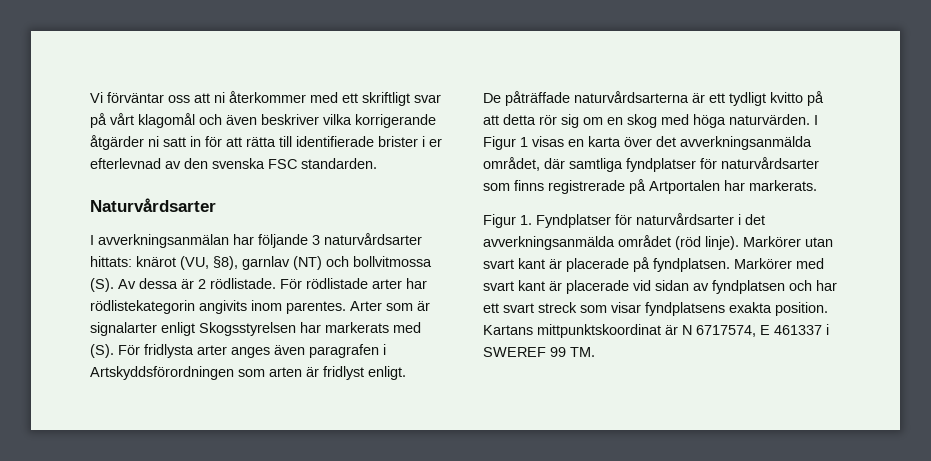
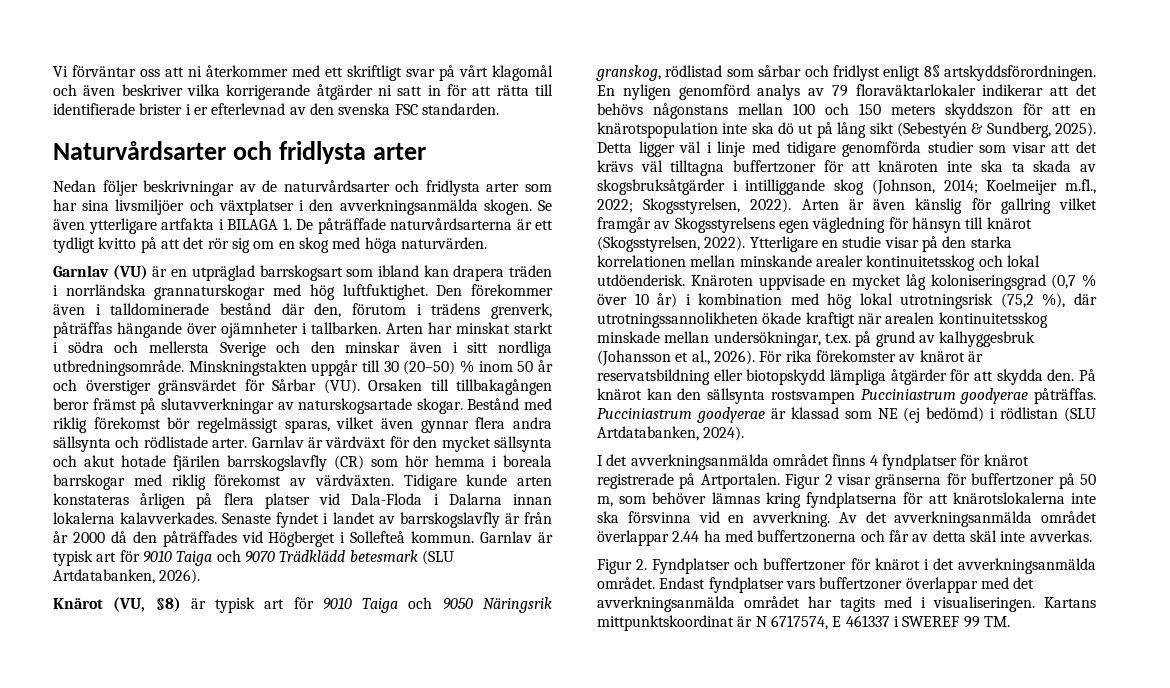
[90,233,422,248] [90,256,432,270] [90,278,427,292] [90,300,430,314] [90,322,421,336] [90,344,386,358] [90,366,406,380] // I avverkningsanmälan har följande 3 naturvårdsarter hittats: knärot (VU, §8), garnlav (NT) och bollvitmossa (S). Av dessa är 2 rödlistade. För rödlistade arter har rödlistekategorin angivits inom parentes. Arter som är signalarter enligt Skogsstyrelsen har markerats med (S). För fridlysta arter anges även paragrafen i Artskyddsförordningen som arten är fridlyst enligt. // -> [233,141,427,164] [53,180,552,196] [53,199,552,215] [53,218,292,234] och fridlysta arter // Nedan följer beskrivningar av de naturvårdsarter och fridlysta arter som har sina livsmiljöer och växtplatser i den avverkningsanmälda skogen. Se även ytterligare artfakta i BILAGA 1.
[503,114,536,125] detta -> [183,237,205,249] det
[814,115,818,125] [483,136,812,150] [483,157,819,172] [483,179,817,194] [483,213,765,228] [483,235,833,250] [483,257,824,272] [483,280,837,294] [483,302,828,316] I Figur 1 visas en karta över det avverkningsanmälda området, där samtliga fyndplatser för naturvårdsarter som finns registrerade på Artportalen har markerats. // Figur 1. Fyndplatser för naturvårdsarter i det avverkningsanmälda området (röd linje). Markörer utan svart kant är placerade på fyndplatsen. Markörer med svart kant är placerade vid sidan av fyndplatsen och har ett svart streck som visar fyndplatsens exakta position. -> [53,265,552,281] [53,284,553,300] [53,303,552,319] [53,322,553,338] [53,341,552,357] [53,360,554,376] [53,379,552,395] [53,398,552,414] [53,417,552,433] [53,436,552,452] [53,455,552,471] [53,474,552,490] [53,493,552,509] [53,512,552,528] [53,531,554,547] [53,550,454,566] [53,569,201,584] [53,597,552,613] [596,65,1096,81] [597,84,1097,100] [597,103,1096,119] [597,122,1096,138] [597,141,1097,157] [597,160,1096,176] [597,179,1096,195] [597,198,1097,214] [597,217,1032,233] [597,236,1012,252] [597,255,1040,271] [597,274,1096,290] [597,293,1097,309] [597,312,1048,328] [597,331,1036,347] [597,350,983,366] [597,369,1096,385] [597,388,1096,404] [597,407,1096,423] [597,426,745,441] [597,454,1029,470] [597,473,1096,489] [597,492,1096,508] [597,511,1097,527] [597,530,1092,546] [597,558,1096,574] [597,577,1035,593] [597,596,1035,612] // Garnlav (VU) är en utpräglad barrskogsart som ibland kan drapera träden i norrländska grannaturskogar med hög luftfuktighet. Den förekommer även i talldominerade bestånd där den, förutom i trädens grenverk, påträffas hängande över ojämnheter i tallbarken. Arten har minskat starkt i södra och mellersta Sverige och den minskar även i sitt nordliga utbredningsområde. Minskningstakten uppgår till 30 (20–50) % inom 50 år och överstiger gränsvärdet för Sårbar (VU). Orsaken till tillbakagången beror främst på slutavverkningar av naturskogsartade skogar. Bestånd med riklig förekomst bör regelmässigt sparas, vilket även gynnar flera andra sällsynta och rödlistade arter. Garnlav är värdväxt för den mycket sällsynta och akut hotade fjärilen barrskogslavfly (CR) som hör hemma i boreala barrskogar med riklig förekomst av värdväxten. Tidigare kunde arten konstateras årligen på flera platser vid Dala-Floda i Dalarna innan lokalerna kalavverkades. Senaste fyndet i landet av barrskogslavfly är från år 2000 då den påträffades vid Högberget i Sollefteå kommun. Garnlav är typisk art för 9010 Taiga och 9070 Trädklädd betesmark (SLU Artdatabanken, 2026). // Knärot (VU, §8) är typisk art för 9010 Taiga och 9050 Näringsrik granskog, rödlistad som sårbar och fridlyst enligt 8§ artskyddsförordningen. En nyligen genomförd analys av 79 floraväktarlokaler indikerar att det behövs någonstans mellan 100 och 150 meters skyddszon för att en knärotspopulation inte ska dö ut på lång sikt (Sebestyén & Sundberg, 2025). Detta ligger väl i linje med tidigare genomförda studier som visar att det krävs väl tilltagna buffertzoner för att knäroten inte ska ta skada av skogsbruksåtgärder i intilliggande skog (Johnson, 2014; Koelmeijer m.fl., 2022; Skogsstyrelsen, 2022). Arten är även känslig för gallring vilket framgår av Skogsstyrelsens egen vägledning för hänsyn till knärot (Skogsstyrelsen, 2022). Ytterligare en studie visar på den starka korrelationen mellan minskande arealer kontinuitetsskog och lokal utdöenderisk. Knäroten uppvisade en mycket låg koloniseringsgrad (0,7 % över 10 år) i kombination med hög lokal utrotningsrisk (75,2 %), där utrotningssannolikheten ökade kraftigt när arealen kontinuitetsskog minskade mellan undersökningar, t.ex. på grund av kalhyggesbruk (Johansson et al., 2026). För rika förekomster av knärot är reservatsbildning eller biotopskydd lämpliga åtgärder för att skydda den. På knärot kan den sällsynta rostsvampen Pucciniastrum goodyerae påträffas. Pucciniastrum goodyerae är klassad som NE (ej bedömd) i rödlistan (SLU Artdatabanken, 2024). // I det avverkningsanmälda området finns 4 fyndplatser för knärot registrerade på Artportalen. Figur 2 visar gränserna för buffertzoner på 50 m, som behöver lämnas kring fyndplatserna för att knärotslokalerna inte ska försvinna vid en avverkning. Av det avverkningsanmälda området överlappar 2.44 ha med buffertzonerna och får av detta skäl inte avverkas. // Figur 2. Fyndplatser och buffertzoner för knärot i det avverkningsanmälda området. Endast fyndplatser vars buffertzoner överlappar med det avverkningsanmälda området har tagits med i visualiseringen.

